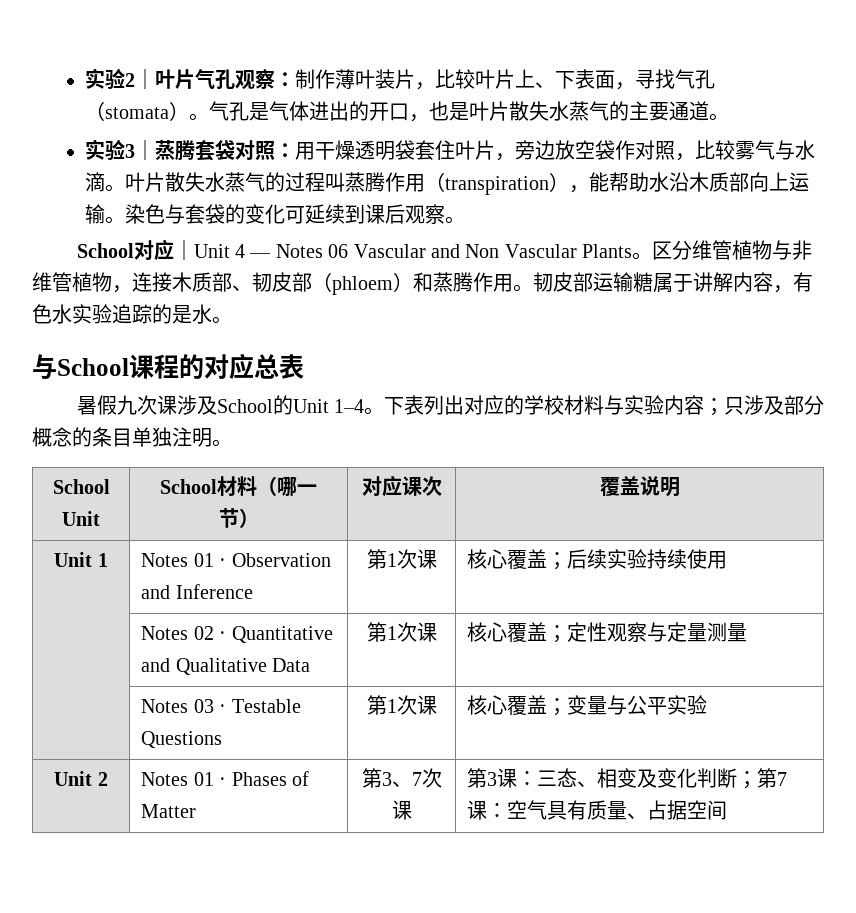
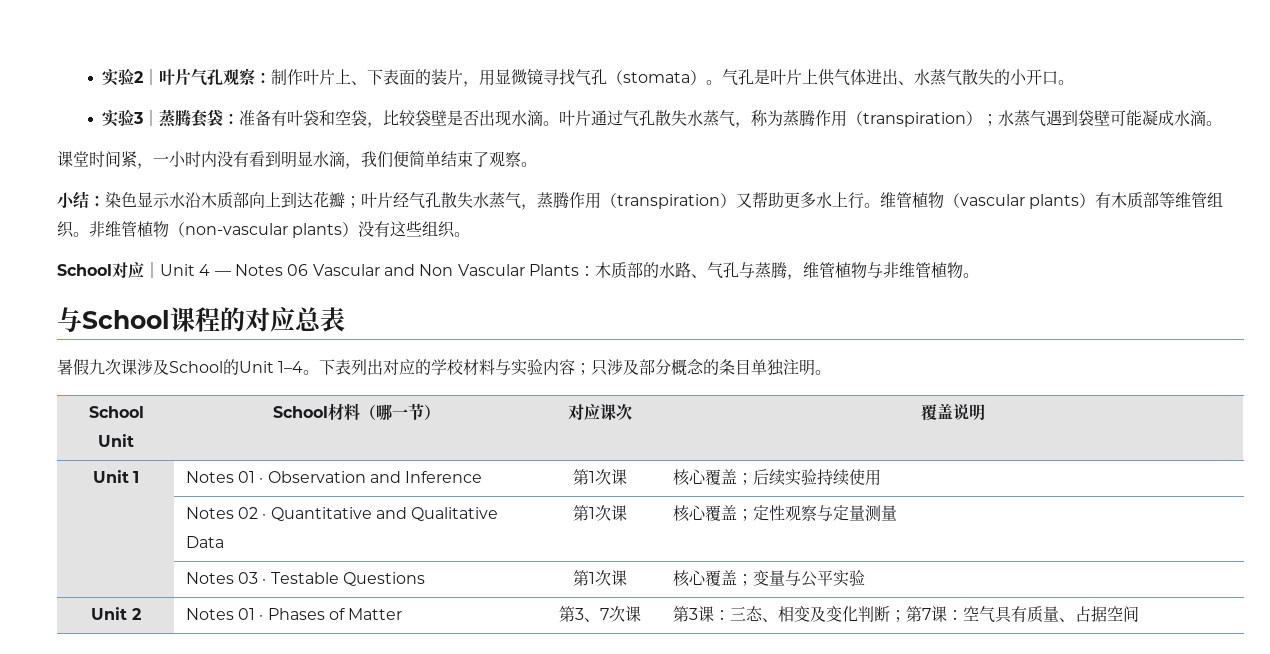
[335,69,636,90] 薄叶装片，比较叶片上、下表面， -> [303,68,544,87] 叶片上、下表面的装片，用显微镜
[269,101,710,122] 气体进出的开口，也是叶片散失水蒸气的主要通道 -> [770,69,1059,86] 叶片上供气体进出、水蒸气散失的小开口
[235,140,796,161] 对照：用干燥透明袋套住叶片，旁边放空袋作对照，比较雾气与 -> [223,110,512,128] ：准备有叶袋和空袋，比较袋壁是否出现
[165,172,810,195] [85,204,446,225] 散失水蒸气的过程叫蒸腾作用（transpiration），能帮助水沿木质部向上运输。染色与套袋的变化可延续到课后观察 -> [591,110,1223,128] [57,151,537,169] [57,191,1224,210] [57,221,456,238] 通过气孔散失水蒸气，称为蒸腾作用（transpiration）；水蒸气遇到袋壁可能凝成水滴。 // 课堂时间紧，一小时内没有看到明显水滴，我们便简单结束了观察。 // 小结：染色显示水沿木质部向上到达花瓣；叶片经气孔散失水蒸气，蒸腾作用（transpiration）又帮助更多水上行。维管植物（vascular plants）有木质部等维管组织。非维管植物（non-vascular plants）没有这些组织
[632,240,693,260] 。区分 -> [578,262,803,280] ：木质部的水路、气孔与蒸腾，
[112,272,813,295] [32,304,212,324] ，连接木质部、韧皮部（phloem）和蒸腾作用。韧皮部运输糖属于讲解内容，有色水实验追踪的是水 -> (963, 270) none

